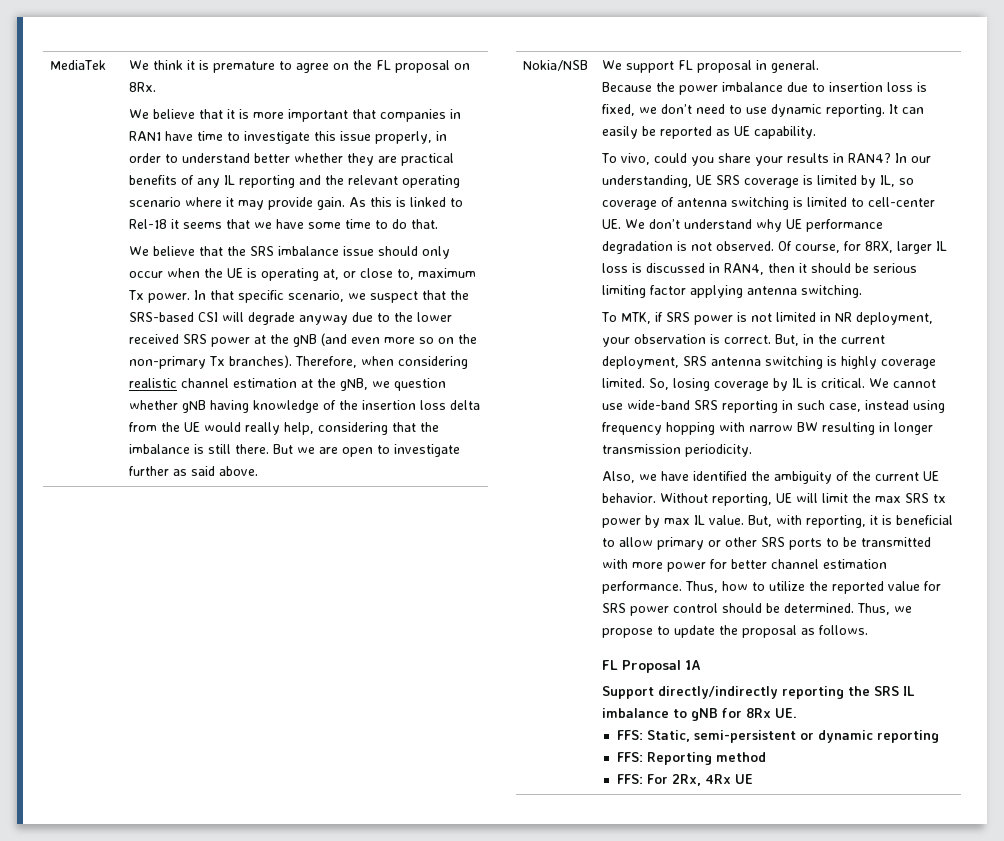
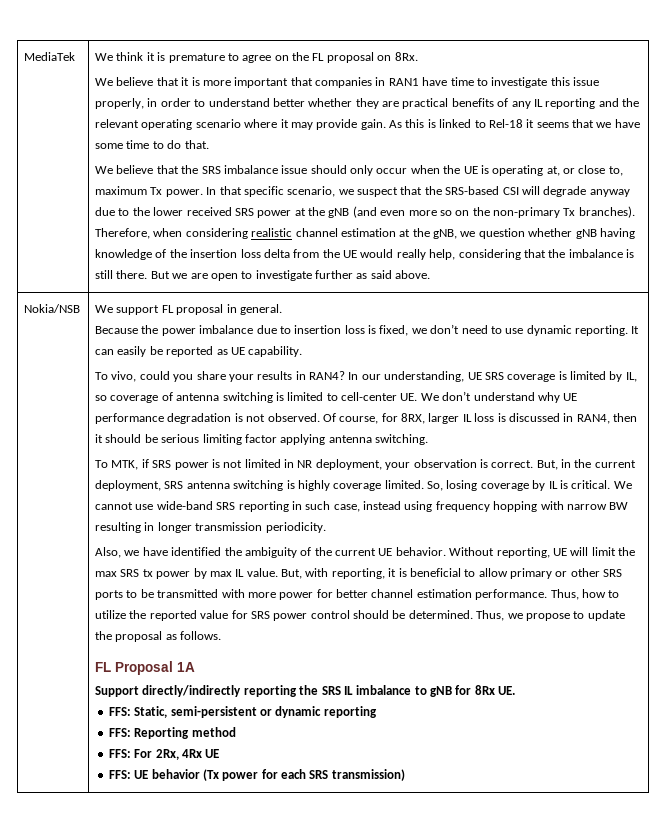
(753, 779) none -> [108,769,405,781] // FFS: UE behavior (Tx power for each SRS transmission)

